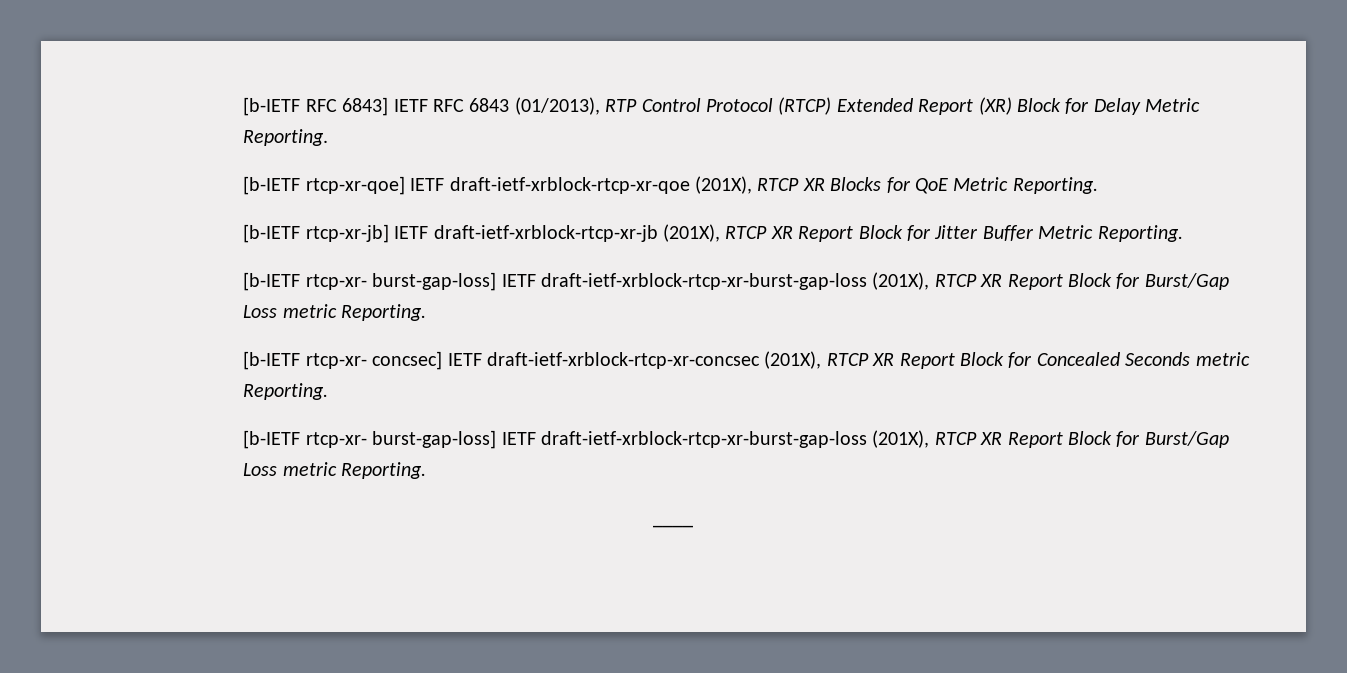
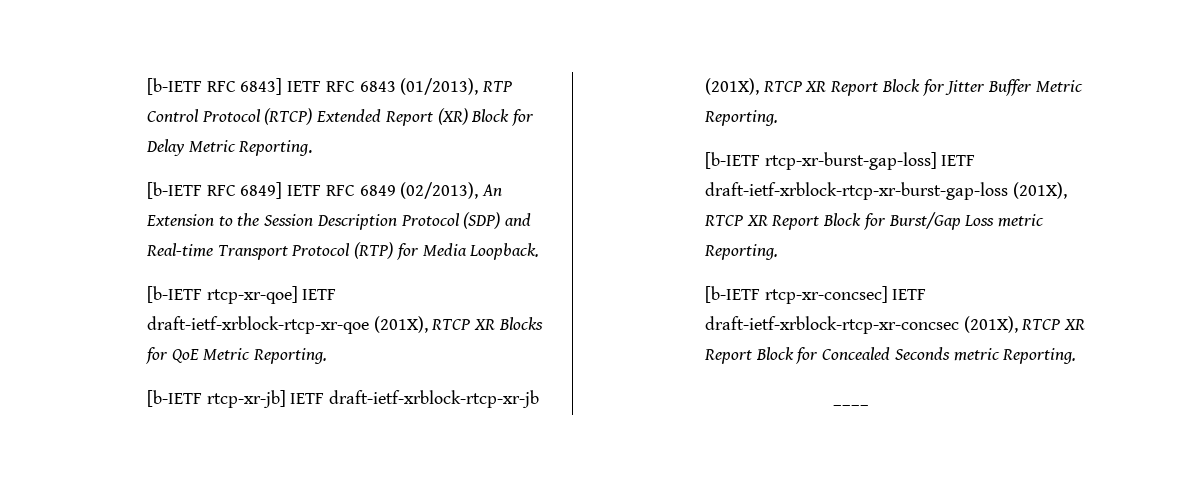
(329, 137) none -> [146,182,503,199] [145,212,532,230] [145,242,540,260] // [b-IETF RFC 6849] IETF RFC 6849 (02/2013), An Extension to the Session Description Protocol (SDP) and Real-time Transport Protocol (RTP) for Media Loopback.
[305,272,497,291] rtcp-xr- burst-gap-loss] -> [764,152,937,170] rtcp-xr-burst-gap-loss]
[305,351,443,370] rtcp-xr- concsec] -> [764,286,888,304] rtcp-xr-concsec]
[243,430,1229,449] [243,462,427,479] // [b-IETF rtcp-xr- burst-gap-loss] IETF draft-ietf-xrblock-rtcp-xr-burst-gap-loss (201X), RTCP XR Report Block for Burst/Gap Loss metric Reporting. -> (1077, 356) none

